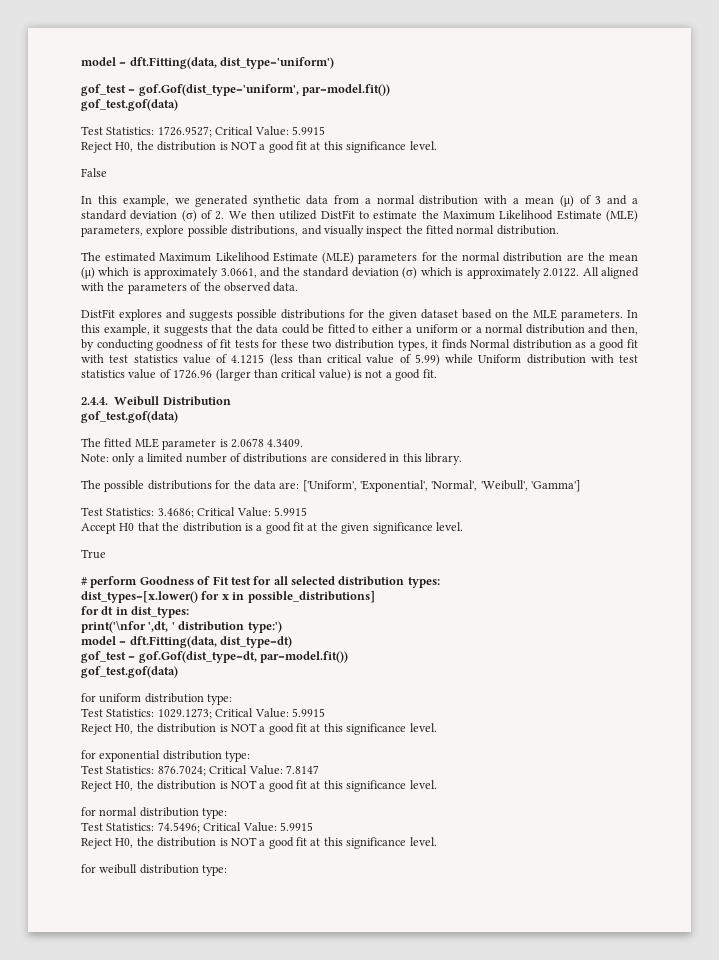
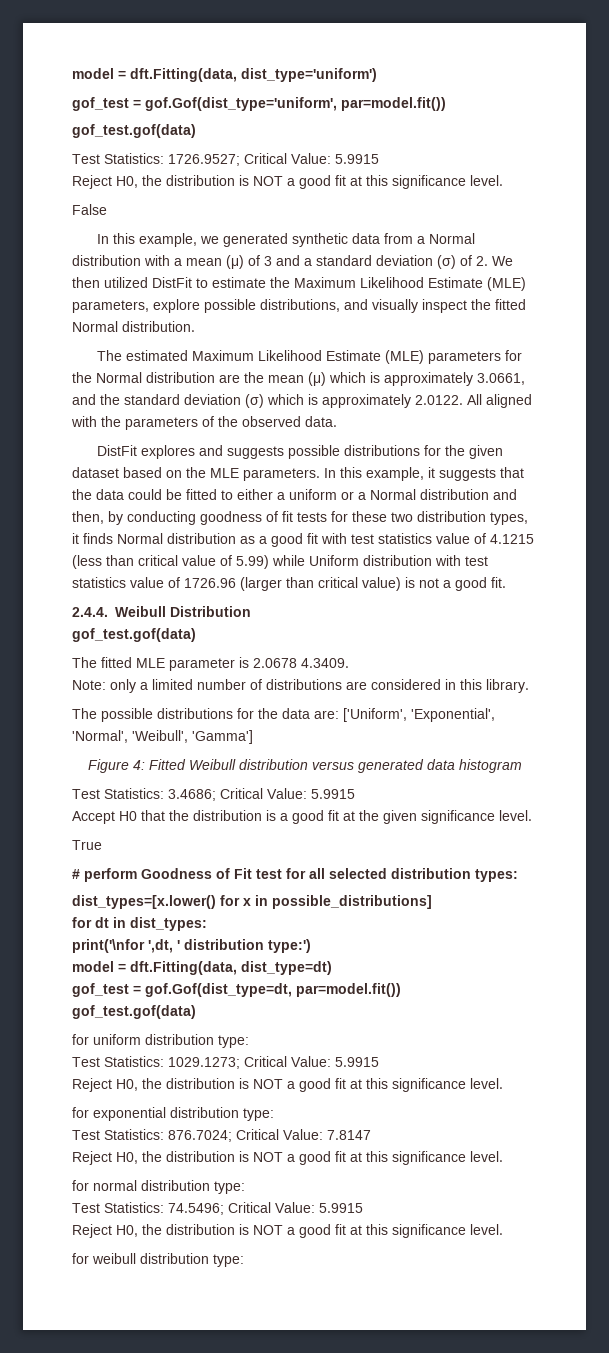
[376,195,415,204] normal -> [428,233,475,244] Normal
[456,225,495,234] normal -> [72,321,118,332] Normal
[462,252,501,261] normal -> [96,372,142,383] Normal
[485,324,524,333] normal -> [370,489,416,500] Normal
(581, 486) none -> [87,759,522,773] // Figure 4: Fitted Weibull distribution versus generated data histogram

